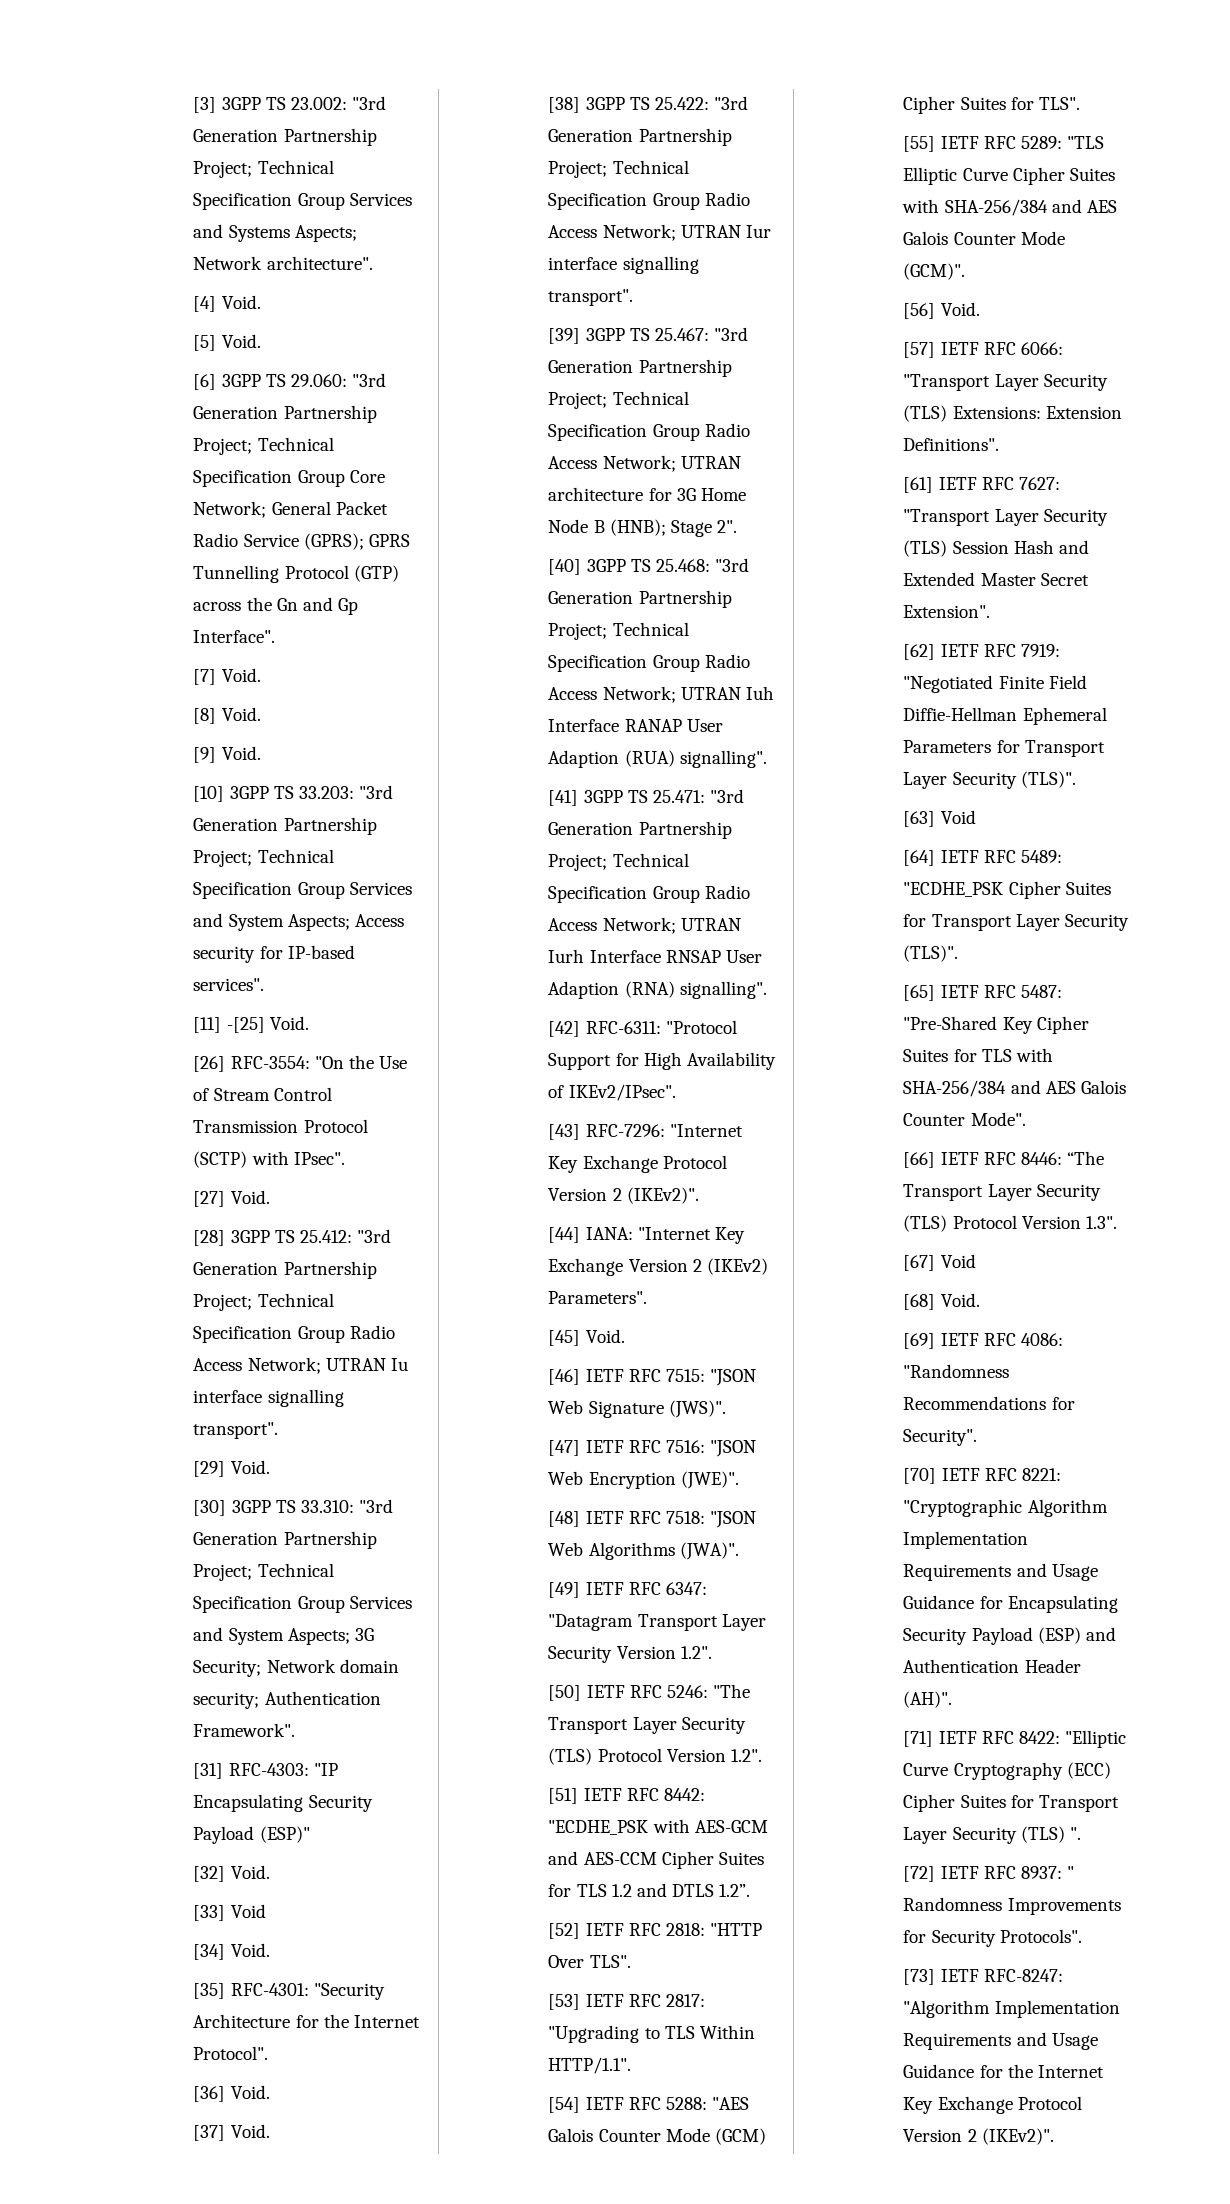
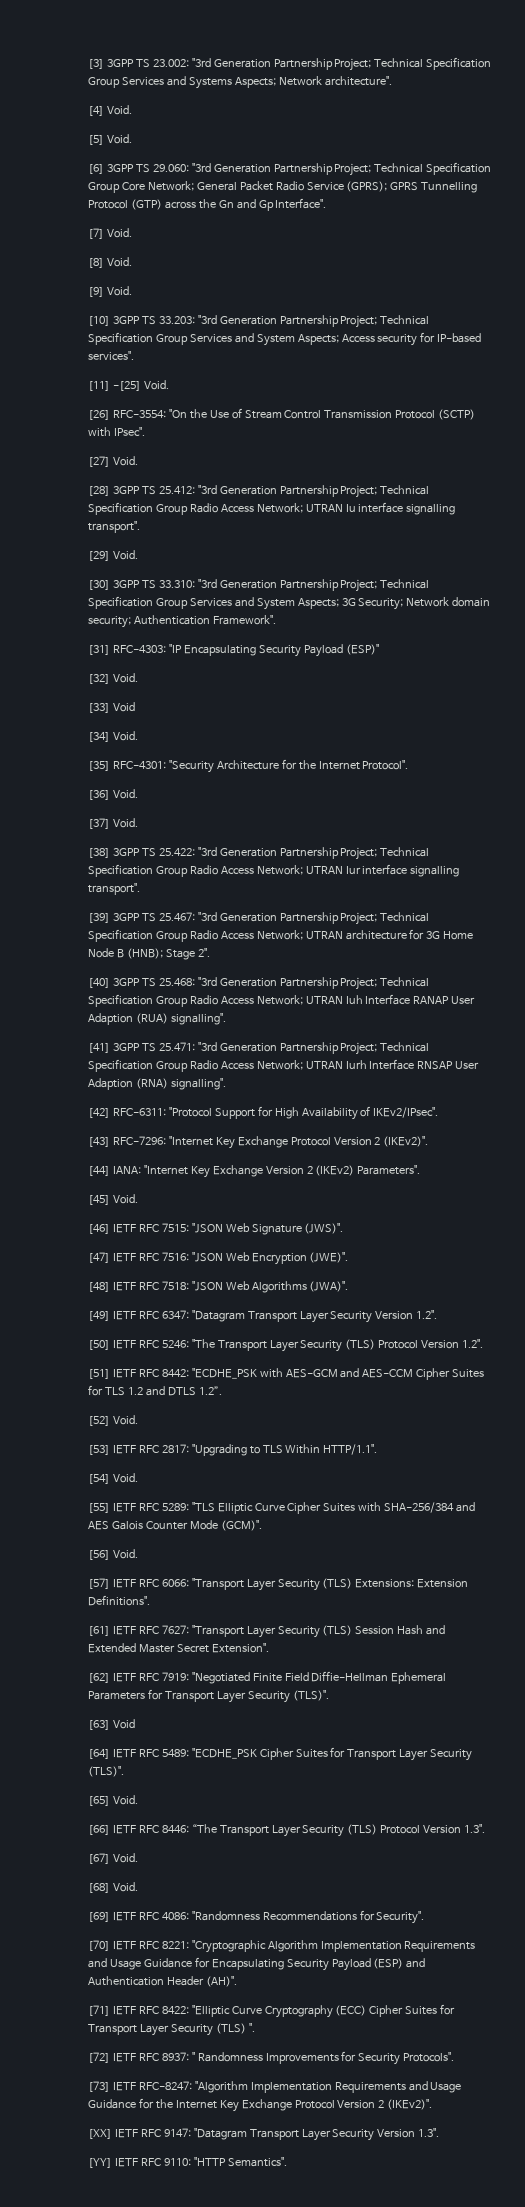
[585,1923,762,1936] [548,1955,631,1968] IETF RFC 2818: "HTTP Over TLS". -> [112,1415,138,1425] Void.
[585,2097,749,2110] [548,2128,766,2145] [903,96,1080,114] IETF RFC 5288: "AES Galois Counter Mode (GCM) Cipher Suites for TLS". -> [112,1473,138,1483] Void.
[940,985,1062,998] [903,1016,1089,1034] [903,1048,1053,1062] [903,1080,1126,1097] [903,1112,1026,1126] IETF RFC 5487: "Pre-Shared Key Cipher Suites for TLS with SHA-256/384 and AES Galois Counter Mode". -> [112,1795,138,1805] Void.
[940,1254,976,1268] Void -> [112,1853,138,1863] Void.
(1054, 2136) none -> [87,2128,440,2141] [87,2157,287,2168] // [XX] IETF RFC 9147: "Datagram Transport Layer Security Version 1.3". // [YY] IETF RFC 9110: "HTTP Semantics".

